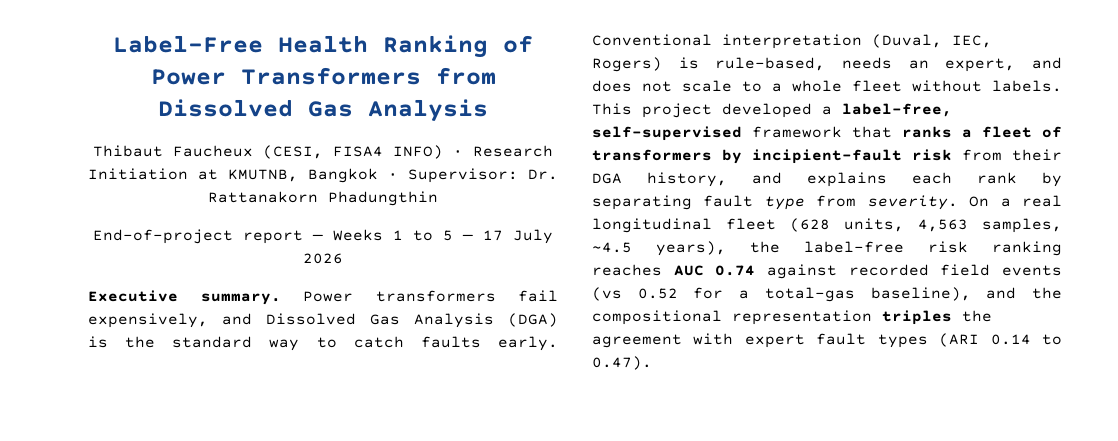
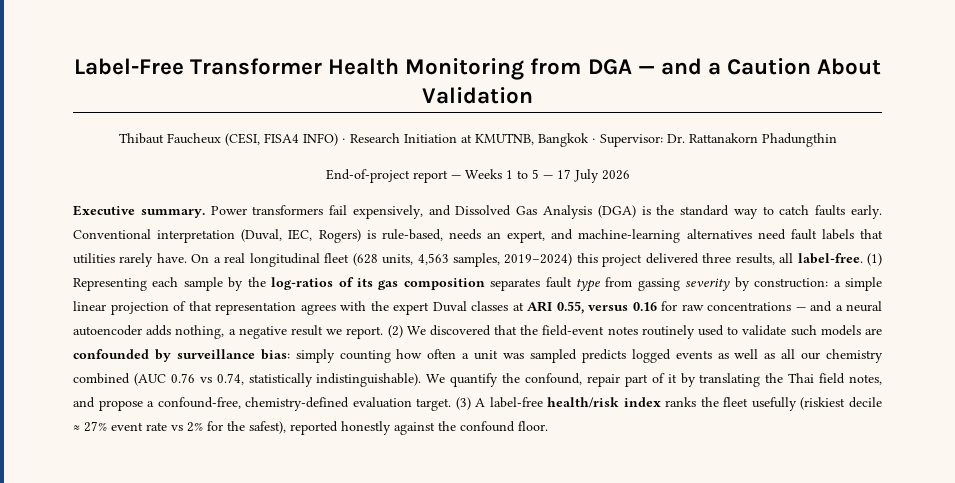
[278,35,533,58] [150,67,496,85] [158,99,488,122] Health Ranking of Power Transformers from Dissolved Gas Analysis -> [190,58,881,80] [422,87,533,104] Transformer Health Monitoring from DGA — and a Caution About Validation
[592,80,1062,92] [592,103,952,118] [592,126,1062,141] [592,149,1062,164] [592,172,1062,187] [592,195,958,210] does not scale to a whole fleet without labels. This project developed a label-free, self-supervised framework that ranks a fleet of transformers by incipient-fault risk from their DGA history, and explains each rank by separating fault type from severity. -> [578,229,883,243] [73,253,187,267] machine-learning alternatives need fault labels that utilities rarely have.
[592,241,1062,256] [592,264,1062,279] [592,287,1062,302] [592,310,992,325] [592,333,1062,348] [592,356,652,370] ~4.5 years), the label-free risk ranking reaches AUC 0.74 against recorded field events (vs 0.52 for a total-gas baseline), and the compositional representation triples the agreement with expert fault types (ARI 0.14 to 0.47). -> [504,253,883,267] [73,277,883,292] [73,301,882,315] [73,325,882,339] [73,349,883,363] [73,373,882,387] [73,397,882,411] [73,421,548,435] 2019–2024) this project delivered three results, all label-free. (1) Representing each sample by the log-ratios of its gas composition separates fault type from gassing severity by construction: a simple linear projection of that representation agrees with the expert Duval classes at ARI 0.55, versus 0.16 for raw concentrations — and a neural autoencoder adds nothing, a negative result we report. (2) We discovered that the field-event notes routinely used to validate such models are confounded by surveillance bias: simply counting how often a unit was sampled predicts logged events as well as all our chemistry combined (AUC 0.76 vs 0.74, statistically indistinguishable). We quantify the confound, repair part of it by translating the Thai field notes, and propose a confound-free, chemistry-defined evaluation target. (3) A label-free health/risk index ranks the fleet usefully (riskiest decile ≈ 27% event rate vs 2% for the safest), reported honestly against the confound floor.

